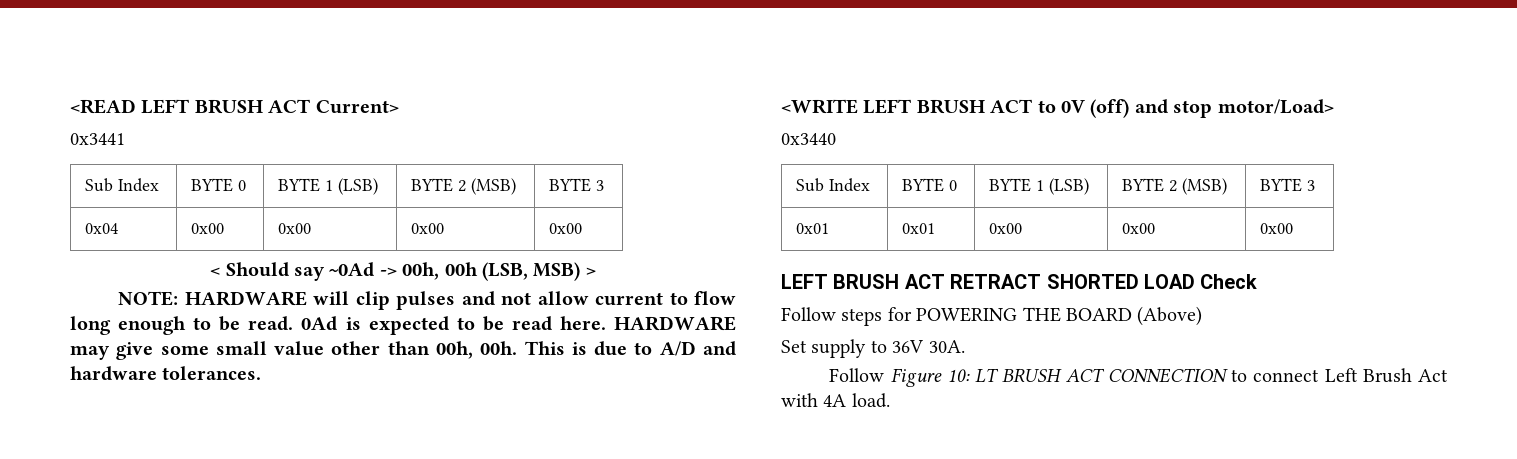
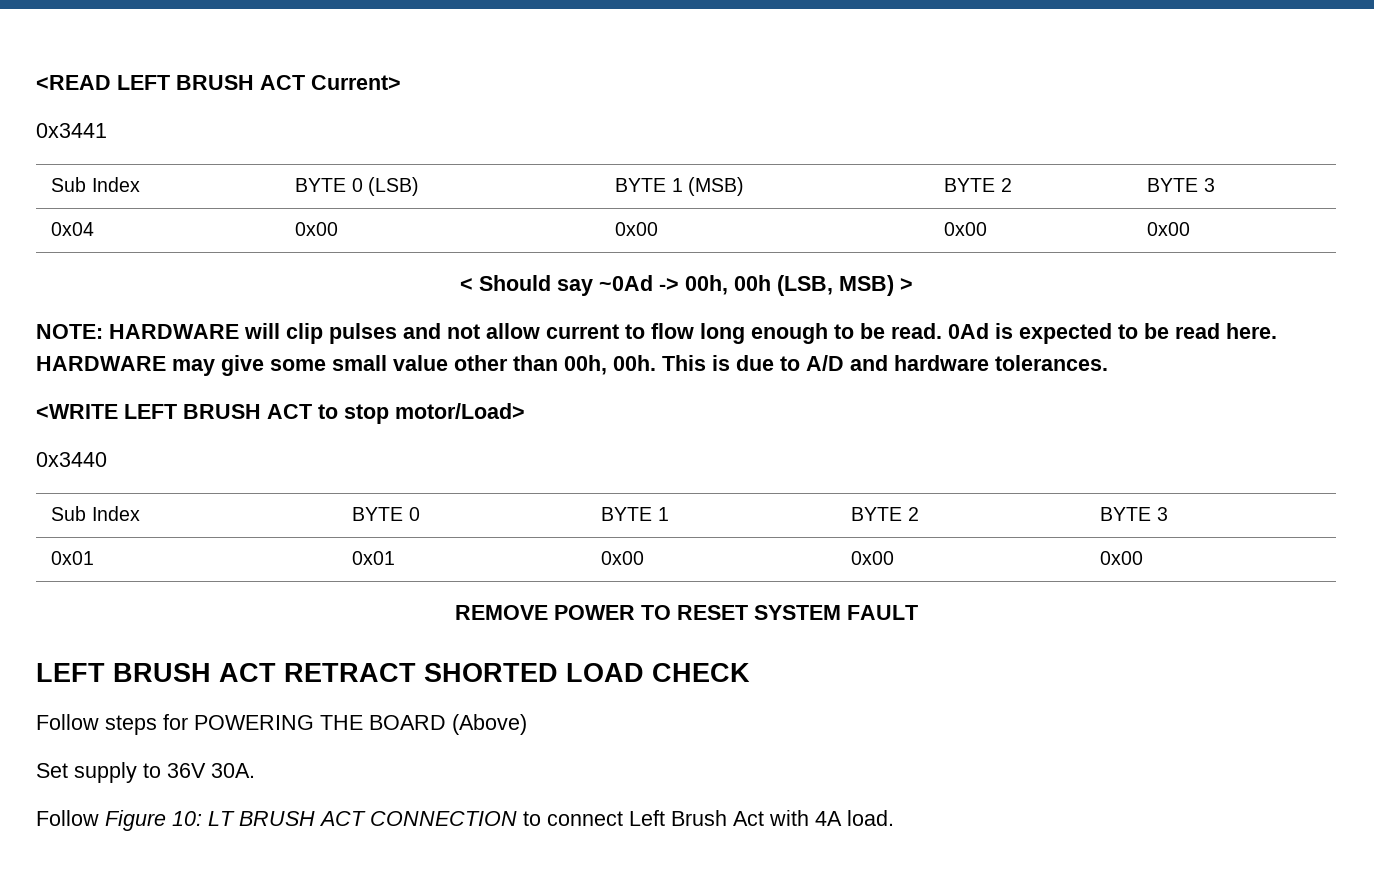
[277,178,378,195] [410,178,516,195] | BYTE 1 (LSB) | BYTE 2 (MSB) -> [367,177,419,196] [615,177,744,196] [944,178,1012,192] (LSB) | BYTE 1 (MSB) | BYTE 2
[1061,99,1168,118] 0V (off) and -> (338, 411) none
[1048,178,1089,195] [1121,178,1227,195] (LSB) | BYTE 2 (MSB) -> [851,507,919,521] | BYTE 2
(1293, 228) none -> [454,605,918,620] // REMOVE POWER TO RESET SYSTEM FAULT
[1200,274,1258,289] Check -> [652,663,750,682] CHECK

